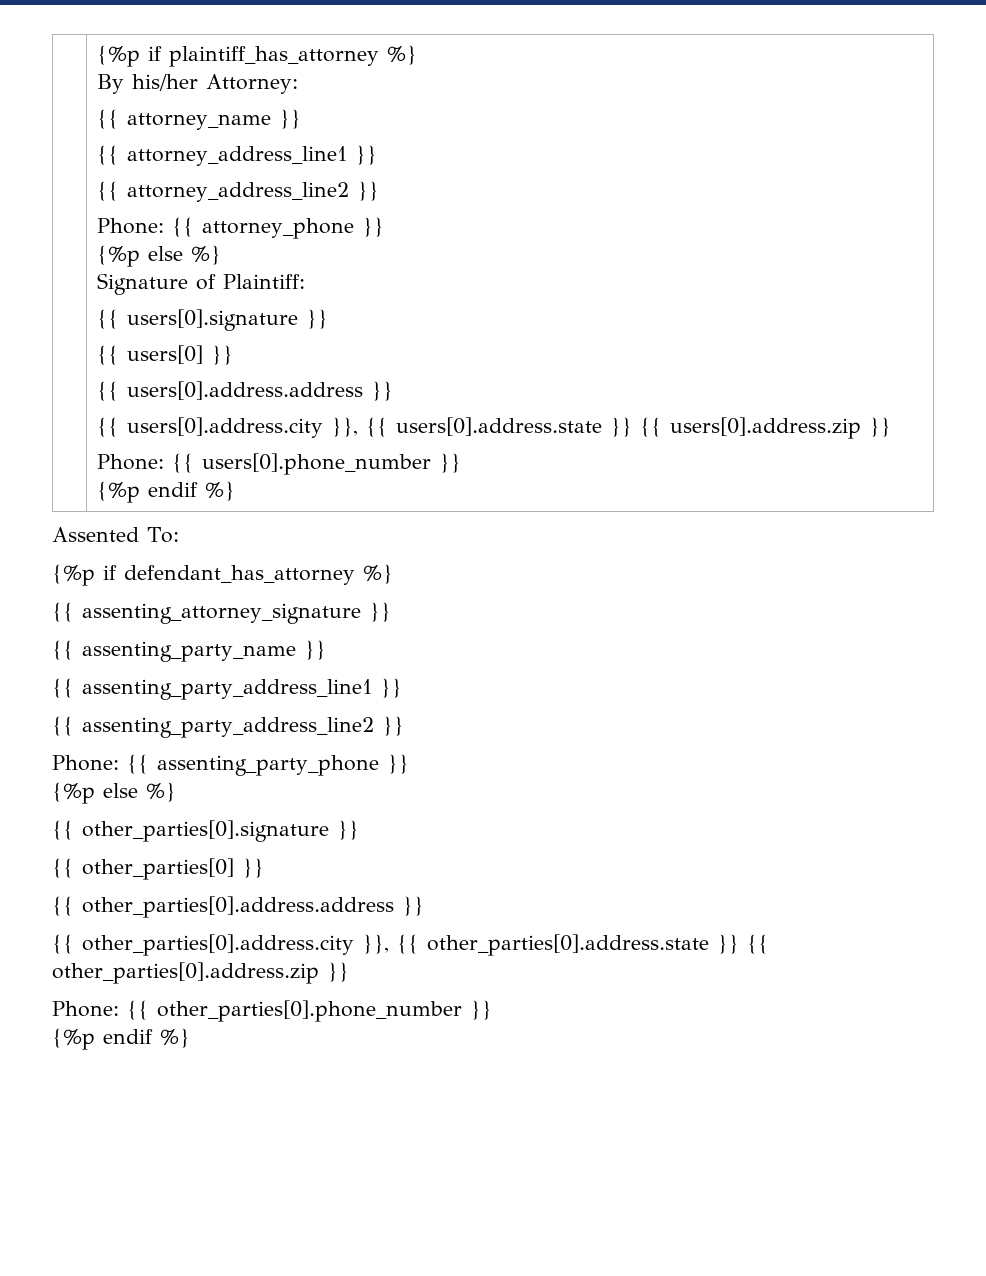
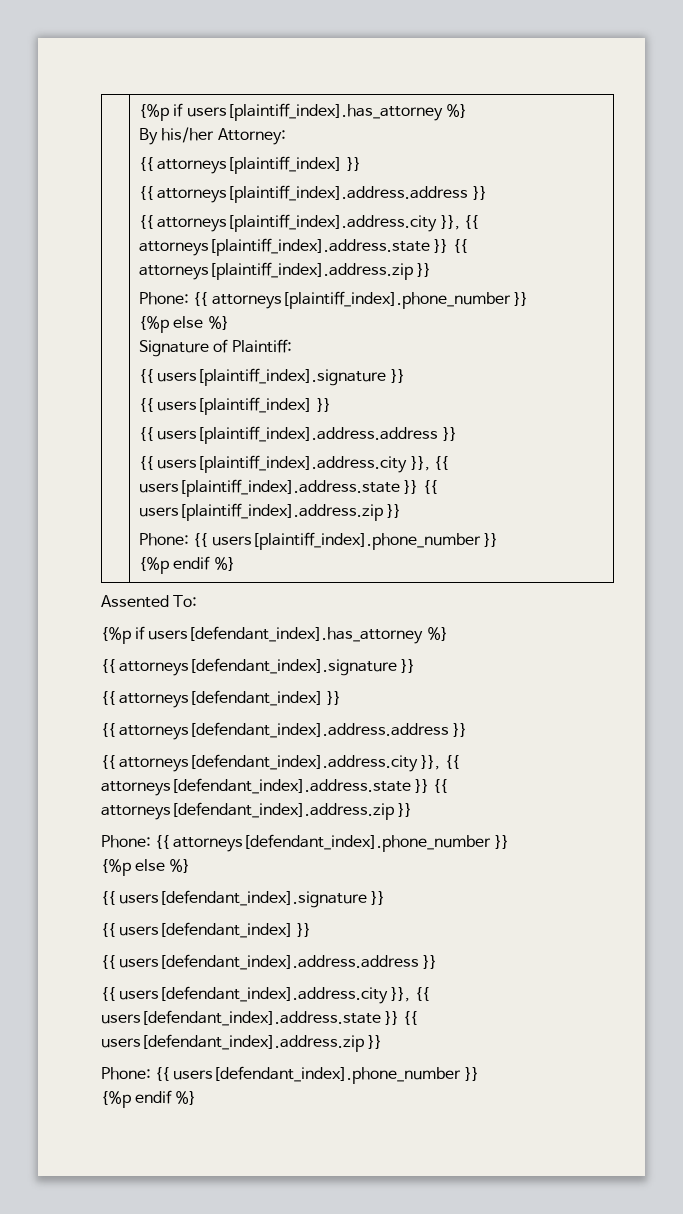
[97,45,380,67] | {%p if plaintiff_has_attorney -> [139,103,443,121] | {%p if users[plaintiff_index].has_attorney
[127,109,302,130] [97,145,378,166] [97,181,380,202] [97,217,355,239] attorney_name }} // {{ attorney_address_line1 }} // {{ attorney_address_line2 }} // Phone: {{ attorney_phone -> [157,156,361,174] [139,185,487,203] [139,214,478,232] [139,238,467,256] [139,262,432,280] [139,291,511,309] attorneys[plaintiff_index] }} // {{ attorneys[plaintiff_index].address.address }} // {{ attorneys[plaintiff_index].address.city }}, {{ attorneys[plaintiff_index].address.state }} {{ attorneys[plaintiff_index].address.zip }} // Phone: {{ attorneys[plaintiff_index].phone_number
[127,309,329,331] [97,345,234,365] [97,381,394,401] [97,417,892,439] [97,453,432,475] users[0].signature }} // {{ users[0] }} // {{ users[0].address.address }} // {{ users[0].address.city }}, {{ users[0].address.state }} {{ users[0].address.zip }} // Phone: {{ users[0].phone_number -> [157,368,405,386] [139,397,331,415] [139,426,457,444] [139,455,448,473] [139,479,437,497] [139,503,402,521] [139,532,481,550] users[plaintiff_index].signature }} // {{ users[plaintiff_index] }} // {{ users[plaintiff_index].address.address }} // {{ users[plaintiff_index].address.city }}, {{ users[plaintiff_index].address.state }} {{ users[plaintiff_index].address.zip }} // Phone: {{ users[plaintiff_index].phone_number
[124,564,393,585] [52,602,391,624] [52,640,326,662] [52,678,402,700] [52,716,404,738] [52,754,379,776] defendant_has_attorney %} // {{ assenting_attorney_signature }} // {{ assenting_party_name }} // {{ assenting_party_address_line1 }} // {{ assenting_party_address_line2 }} // Phone: {{ assenting_party_phone -> [148,626,448,644] [101,658,416,676] [101,690,342,708] [101,722,468,740] [101,754,459,772] [101,778,448,796] [101,802,413,820] [101,834,492,852] users[defendant_index].has_attorney %} // {{ attorneys[defendant_index].signature }} // {{ attorneys[defendant_index] }} // {{ attorneys[defendant_index].address.address }} // {{ attorneys[defendant_index].address.city }}, {{ attorneys[defendant_index].address.state }} {{ attorneys[defendant_index].address.zip }} // Phone: {{ attorneys[defendant_index].phone_number
[82,820,359,842] [52,858,264,880] [52,896,424,918] [52,934,769,956] [52,962,349,984] [52,1000,462,1022] other_parties[0].signature }} // {{ other_parties[0] }} // {{ other_parties[0].address.address }} // {{ other_parties[0].address.city }}, {{ other_parties[0].address.state }} {{ other_parties[0].address.zip }} // Phone: {{ other_parties[0].phone_number -> [119,890,386,908] [101,922,312,938] [101,954,438,970] [101,986,429,1004] [101,1010,418,1026] [101,1034,383,1052] [101,1066,462,1084] users[defendant_index].signature }} // {{ users[defendant_index] }} // {{ users[defendant_index].address.address }} // {{ users[defendant_index].address.city }}, {{ users[defendant_index].address.state }} {{ users[defendant_index].address.zip }} // Phone: {{ users[defendant_index].phone_number

